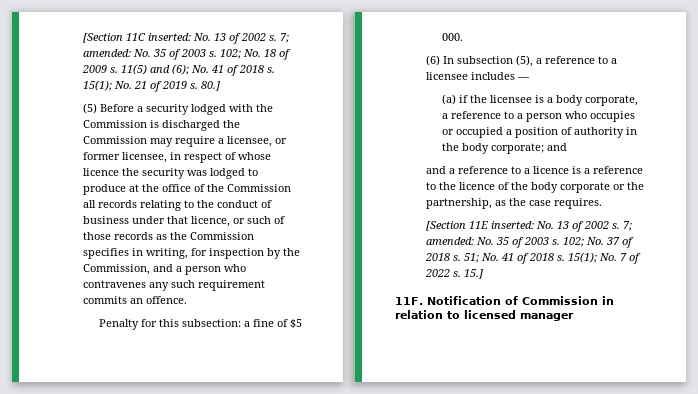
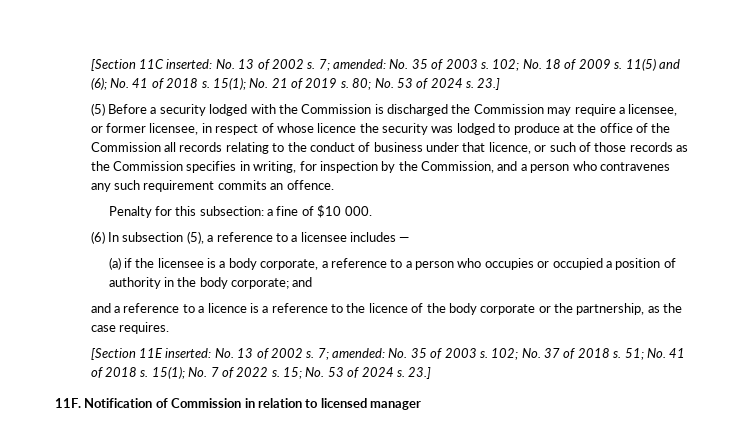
[201,81,221,91] 80.] -> [352,78,501,90] 80; No. 53 of 2024 s. 23.]
[289,319,302,328] $5 -> [317,205,342,218] $10
[464,269,484,279] 15.] -> [283,367,432,379] 15; No. 53 of 2024 s. 23.]

